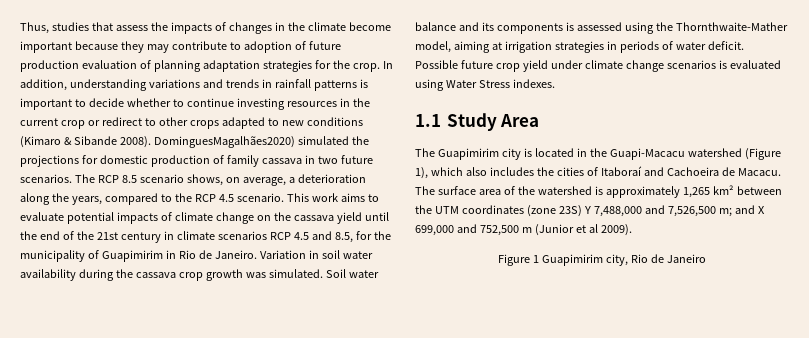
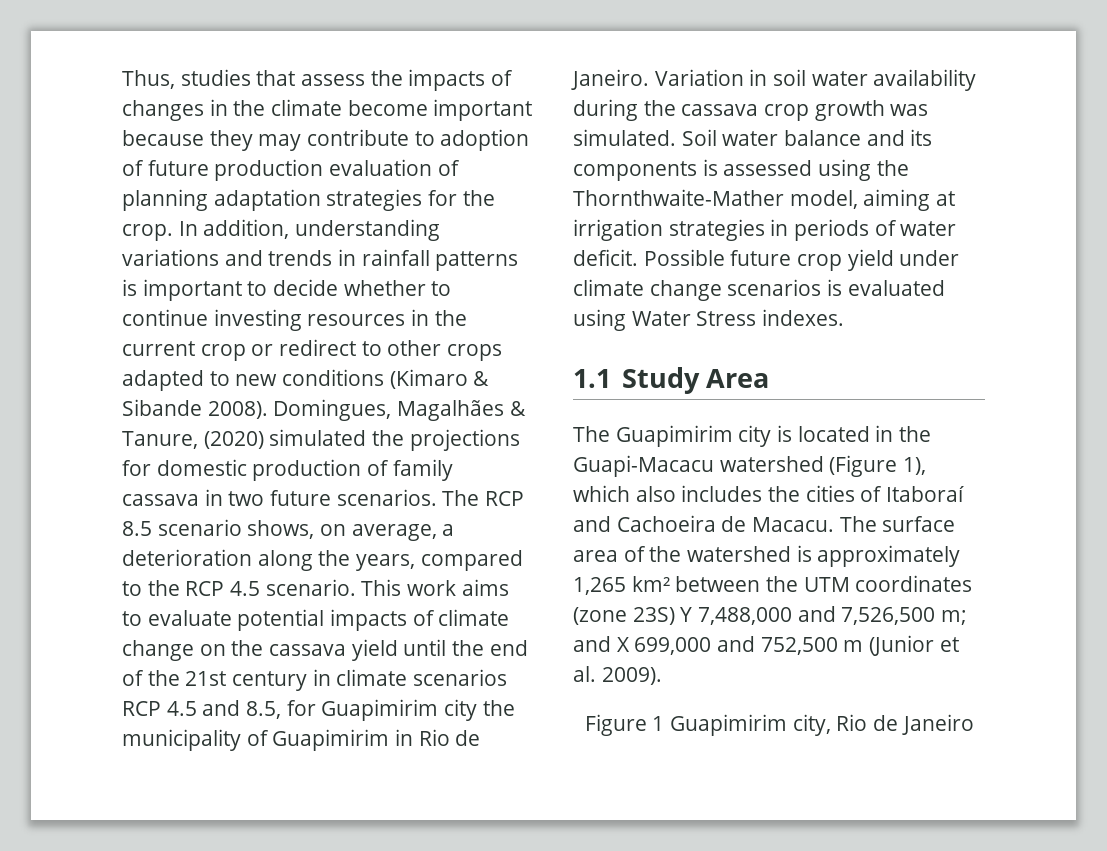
[153,136,295,148] DominguesMagalhães2020) -> [273,399,526,421] [122,431,264,449] Domingues, Magalhães & Tanure, (2020)
(372, 235) none -> [321,699,478,721] Guapimirim city
[588,224,598,233] al -> [573,666,596,682] al.

